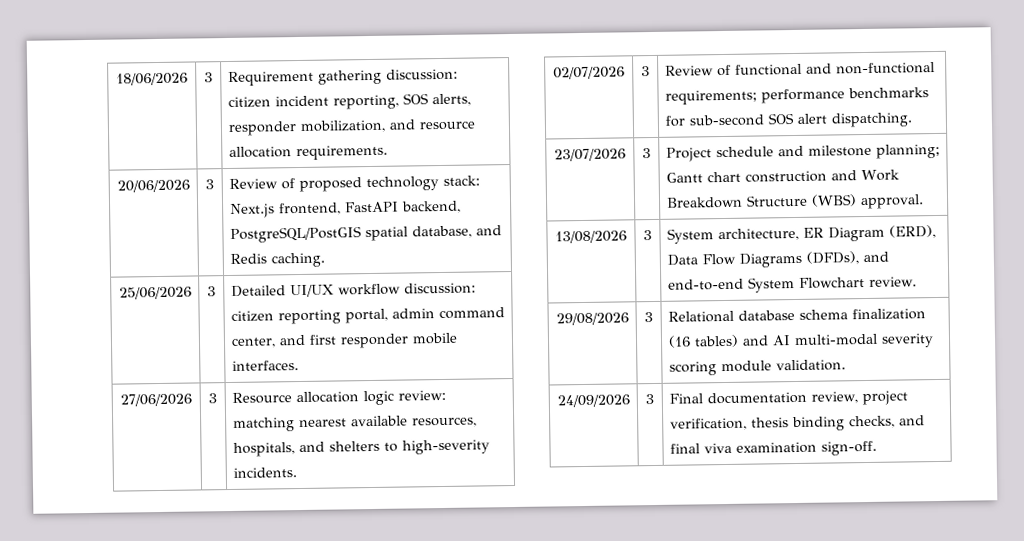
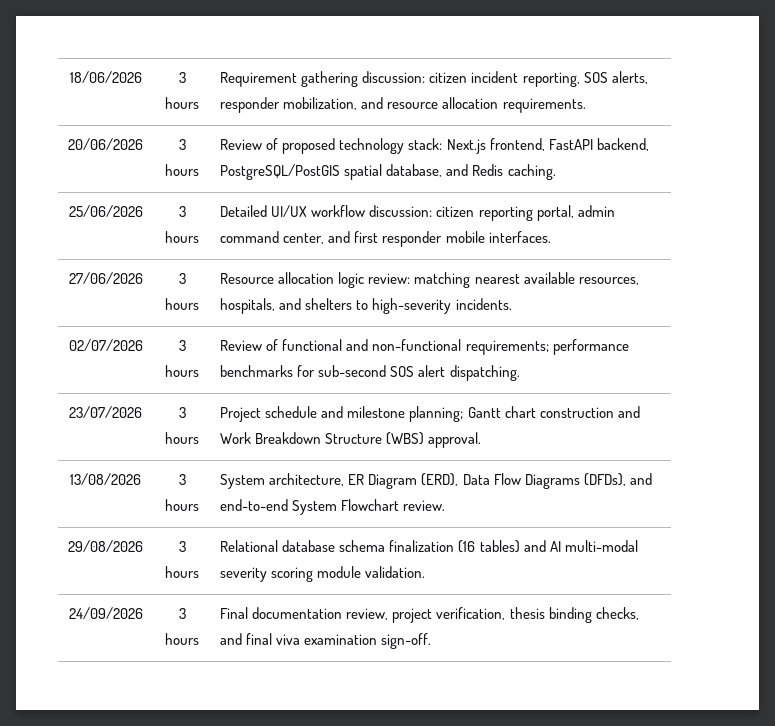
(213, 77) none -> [165,97,199,109] hours
(214, 184) none -> [165,164,199,176] hours
(216, 291) none -> [165,231,199,243] hours
(217, 398) none -> [165,298,199,310] hours
(650, 71) none -> [165,365,199,377] hours
(651, 153) none -> [165,432,199,444] hours
(652, 235) none -> [165,499,199,511] hours
(653, 317) none -> [165,566,199,578] hours
(654, 399) none -> [165,633,199,645] hours

